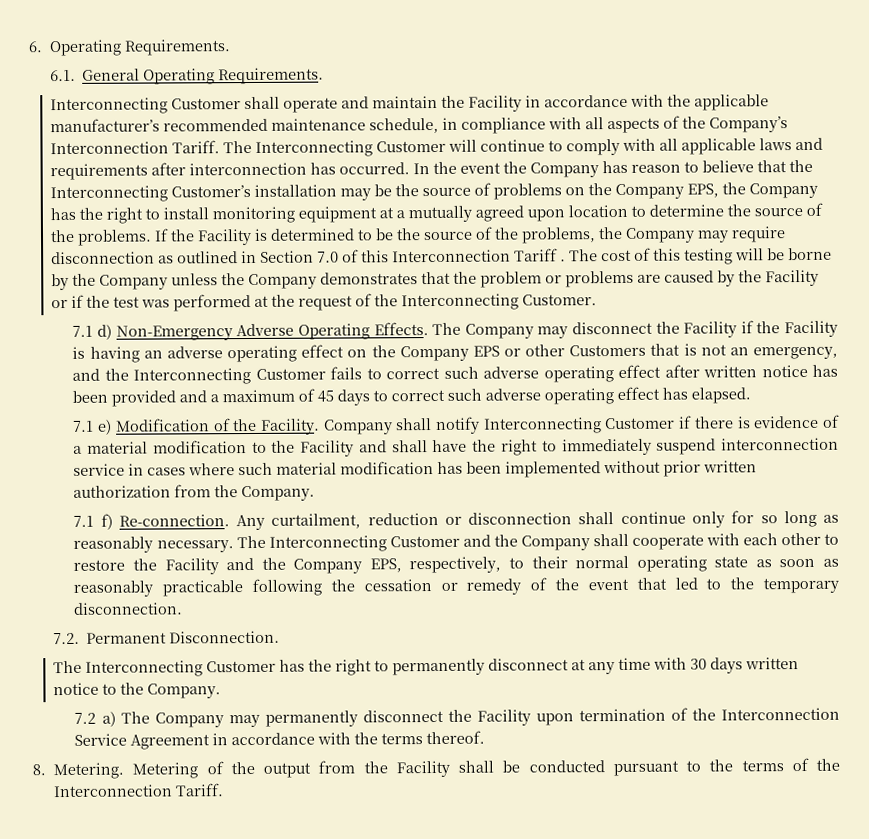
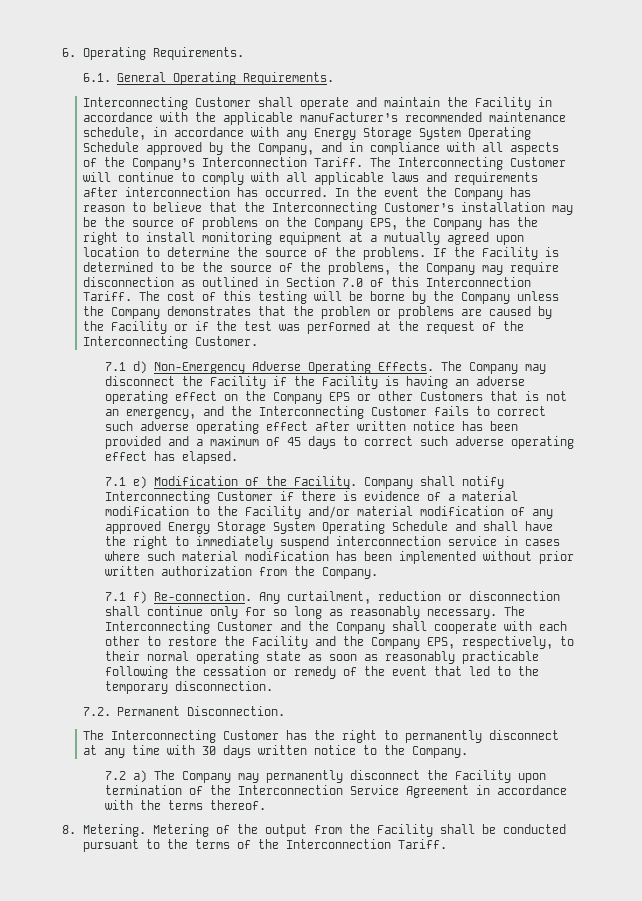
(459, 123) none -> [174,127,532,140] [83,142,364,155] accordance with any Energy Storage System Operating Schedule approved by the Company, and in
[514,248,567,262] Tariff . -> [83,291,133,301] Tariff.
(355, 448) none -> [307,506,553,519] [104,521,448,534] and/or material modification of any approved Energy Storage System Operating Schedule

